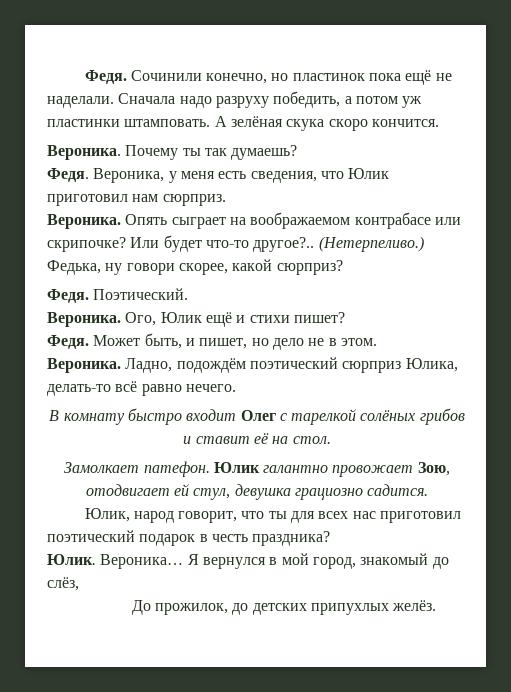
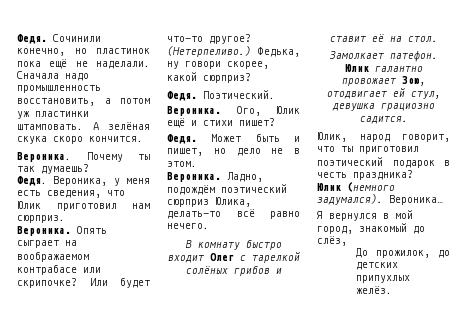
[215,91,341,108] разруху победить, -> [17,85,101,93] [17,98,95,106] промышленность восстановить,
[253,237,315,252] другое?.. -> [209,34,251,44] другое?
[144,333,182,349] быть, -> [255,133,280,142] быть
[291,511,376,523] для всех нас -> (353, 149) none
[47,554,96,565] Юлик. -> [317,182,395,192] [317,194,383,205] Юлик (немного задумался).
(184, 561) none -> (443, 200) //

